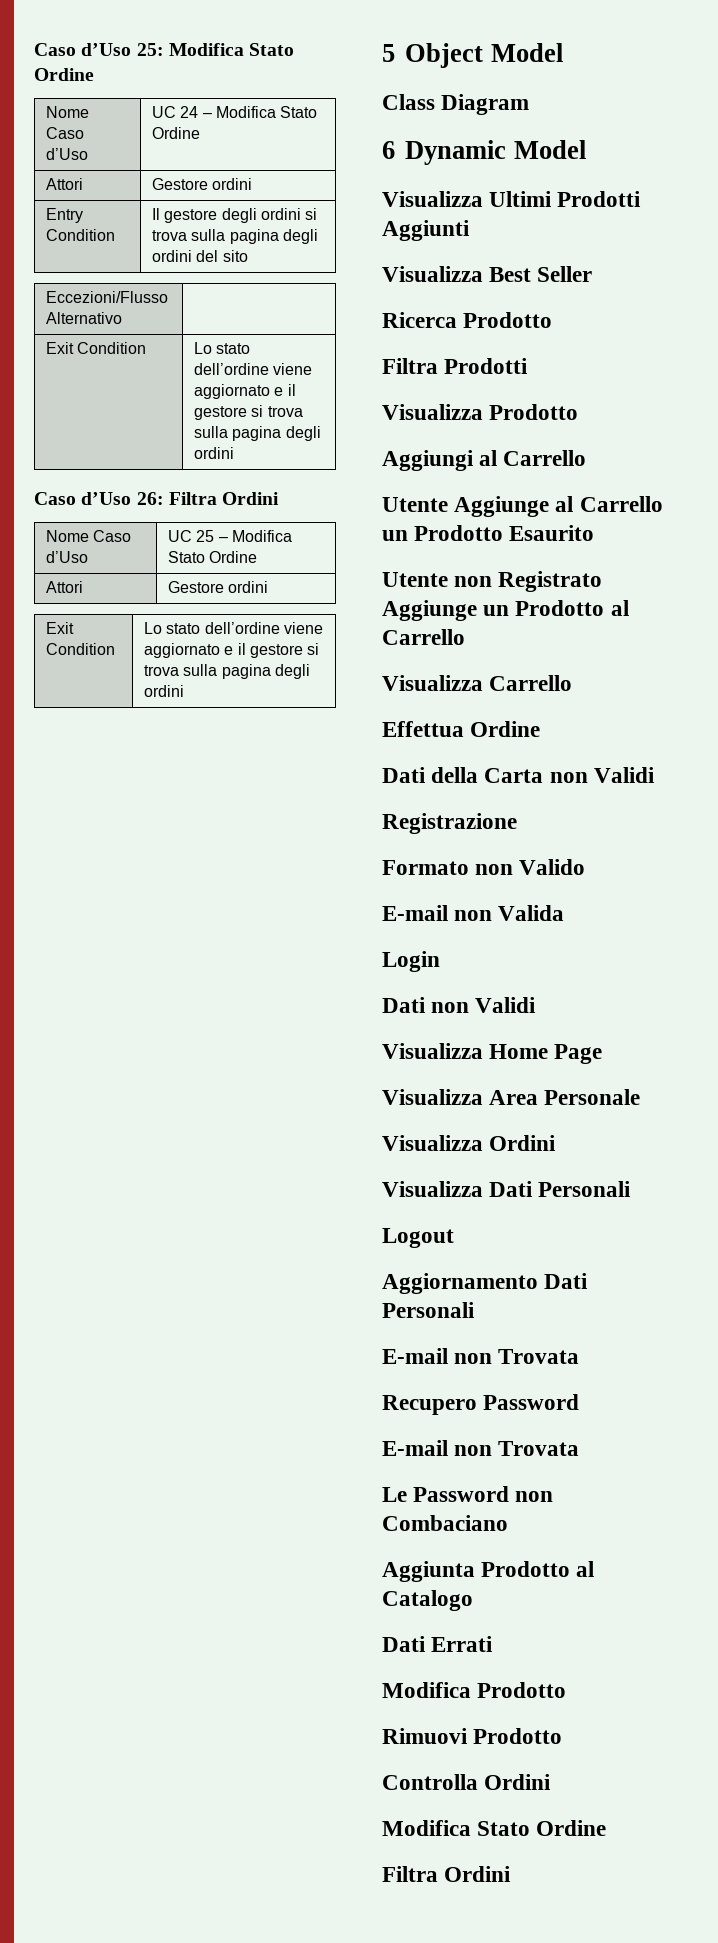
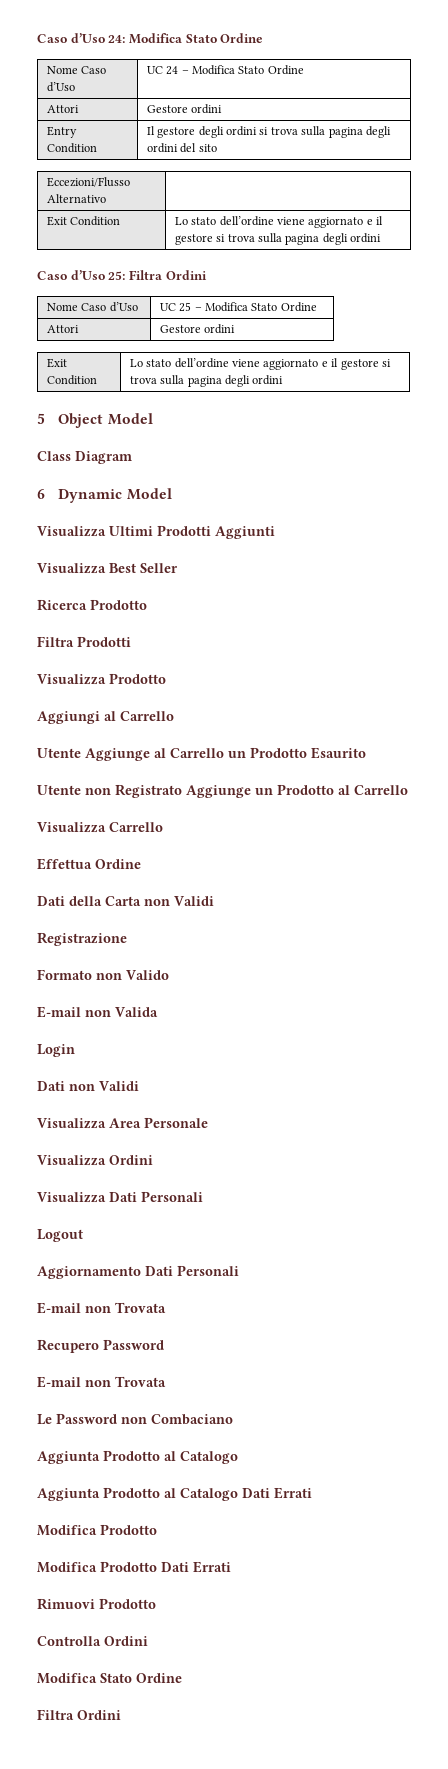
[34,43,164,56] Caso d’Uso 25: -> [37,33,126,43] Caso d’Uso 24:
[136,492,164,505] 26: -> [108,271,126,280] 25:
[382,1043,603,1064] // Visualizza Home Page -> (139, 1086) none
(473, 1600) none -> [37,1487,238,1501] Aggiunta Prodotto al Catalogo
(567, 1690) none -> [37,1561,231,1573] // Modifica Prodotto Dati Errati

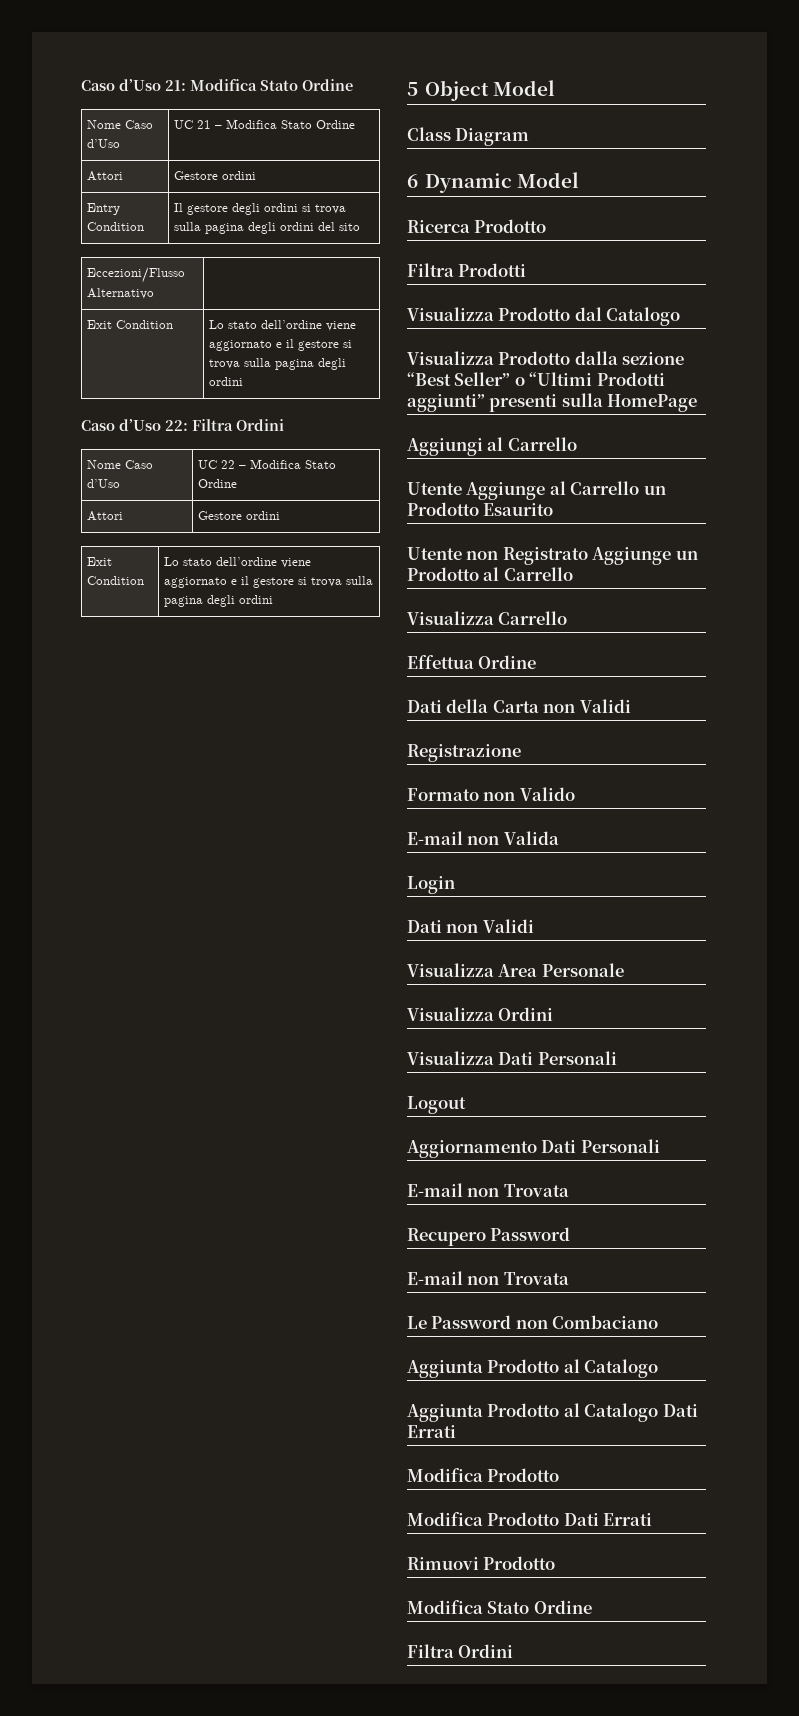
[37,33,126,43] Caso d’Uso 24: -> [81,79,186,91] Caso d’Uso 21:
[166,66,179,75] 24 -> [196,120,211,129] 21
[108,271,126,280] 25: -> [165,420,188,431] 22:
[179,302,192,312] 25 -> [220,460,235,469] 22
[37,525,275,539] [37,563,178,574] // Visualizza Ultimi Prodotti Aggiunti // Visualizza Best Seller -> (580, 180) none
(166, 678) none -> [574,307,681,326] [407,351,685,365] [407,372,665,386] [407,393,698,412] dal Catalogo // Visualizza Prodotto dalla sezione “Best Seller” o “Ultimi Prodotti aggiunti” presenti sulla HomePage
[37,1636,148,1646] // Controlla Ordini -> (556, 1563) none

